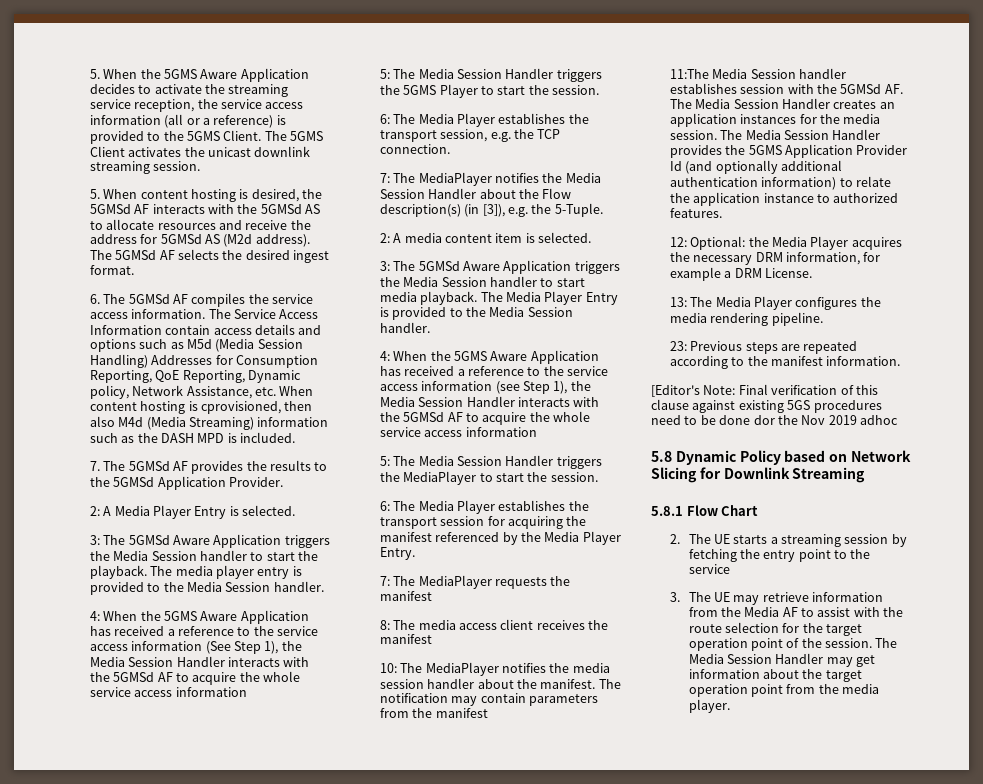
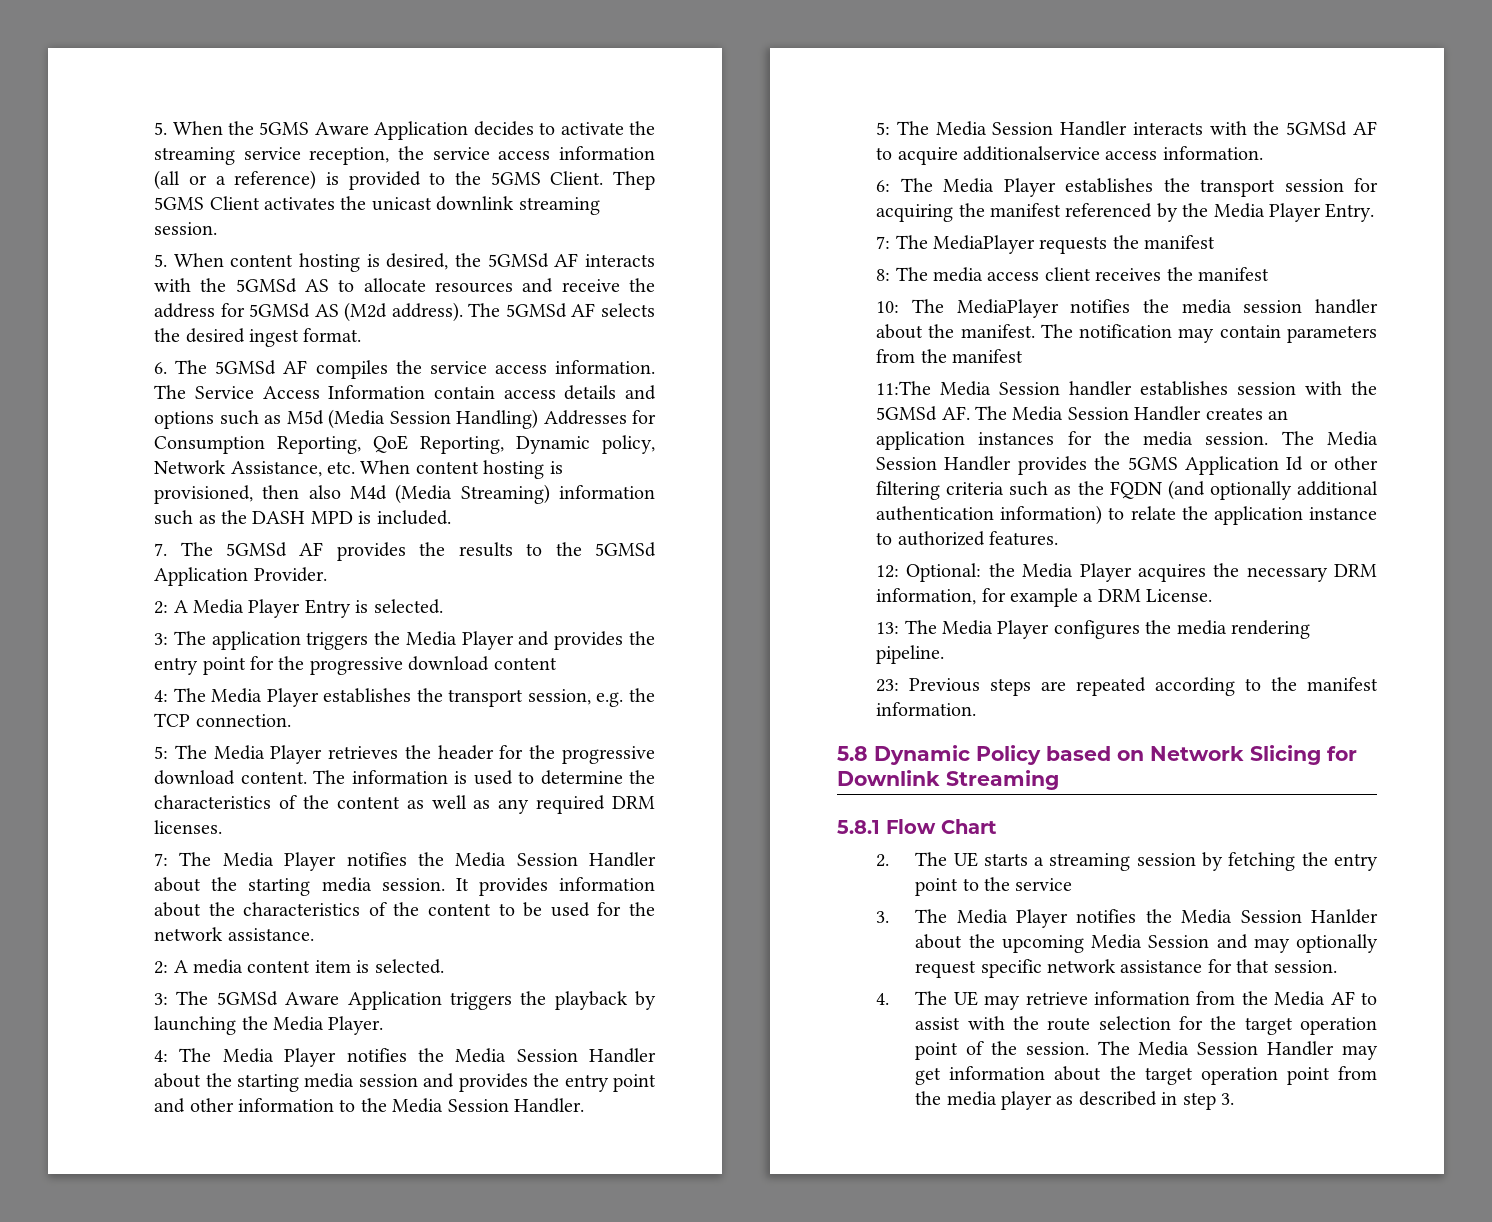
[264,131,287,141] The -> [613,171,655,190] Thep
[200,401,281,414] cprovisioned, -> [154,485,254,504] provisioned,
[128,534,330,548] [89,550,319,561] [89,565,302,579] [89,581,324,595] [89,610,309,624] [89,626,319,636] [89,641,302,654] [89,656,310,667] [89,671,301,685] [89,687,247,697] [379,68,602,82] [379,84,600,98] [379,114,390,124] 5GMSd Aware Application triggers the Media Session handler to start the playback. The media player entry is provided to the Media Session handler. // 4: When the 5GMS Aware Application has received a reference to the service access information (See Step 1), the Media Session Handler interacts with the 5GMSd AF to acquire the whole service access information // 5: The Media Session Handler triggers the 5GMS Player to start the session. // 6: -> [211,631,655,650] [154,656,557,675] [154,690,169,702] application triggers the Media Player and provides the entry point for the progressive download content // 4:
[379,172,601,186] [379,188,572,199] [379,203,603,217] // 7: The MediaPlayer notifies the Media Session Handler about the Flow description(s) (in [3]), e.g. the 5-Tuple. -> [154,745,655,764] [154,770,655,785] [154,795,655,814] [154,820,223,834] [154,852,656,871] [154,877,655,896] [154,902,655,917] [154,927,314,941] // 5: The Media Player retrieves the header for the progressive download content. The information is used to determine the characteristics of the content as well as any required DRM licenses. // 7: The Media Player notifies the Media Session Handler about the starting media session. It provides information about the characteristics of the content to be used for the network assistance.
[403,276,585,287] [379,291,618,305] [379,307,573,320] [379,322,430,333] [379,350,599,364] [379,366,609,376] [379,381,591,394] Media Session handler to start media playback. The Media Player Entry is provided to the Media Session handler. // 4: When the 5GMS Aware Application has received a reference to the service access information (see Step 1), the -> [554,991,656,1010] [154,1016,384,1035] [154,1048,656,1067] [154,1073,656,1092] [154,1098,584,1113] [876,121,929,135] playback by launching the Media Player. // 4: The Media Player notifies the Media Session Handler about the starting media session and provides the entry point and other information to the Media Session Handler. // 5: The
[529,411,591,422] [379,427,537,437] [379,455,602,469] [379,471,598,485] the whole service access information // 5: The Media Session Handler triggers the MediaPlayer to start the session. -> [962,146,1263,161] additionalservice access information.
[856,145,908,155] [669,161,682,171] Provider Id -> [1286,456,1378,471] [876,481,1162,500] Id or other filtering criteria such as the FQDN
[651,384,878,397] [651,399,882,413] [651,415,898,425] // [Editor's Note: Final verification of this clause against existing 5GS procedures need to be done dor the Nov 2019 adhoc -> (977, 709) none
(711, 597) none -> [956,909,1378,928] [915,934,1378,953] [915,959,1337,978] [876,991,948,1005] Media Player notifies the Media Session Hanlder about the upcoming Media Session and may optionally request specific network assistance for that session. // 4. The
[688,699,730,713] player. -> [1001,1091,1235,1110] player as described in step 3.

